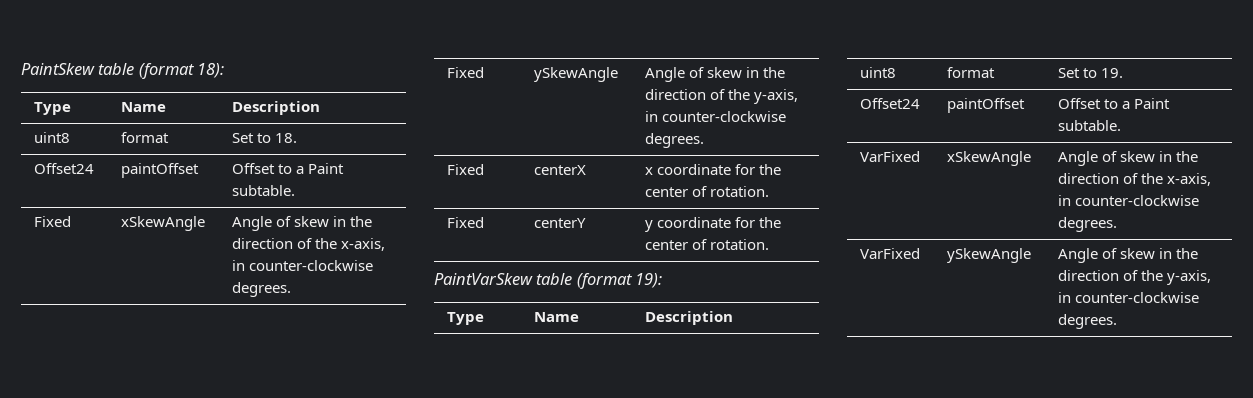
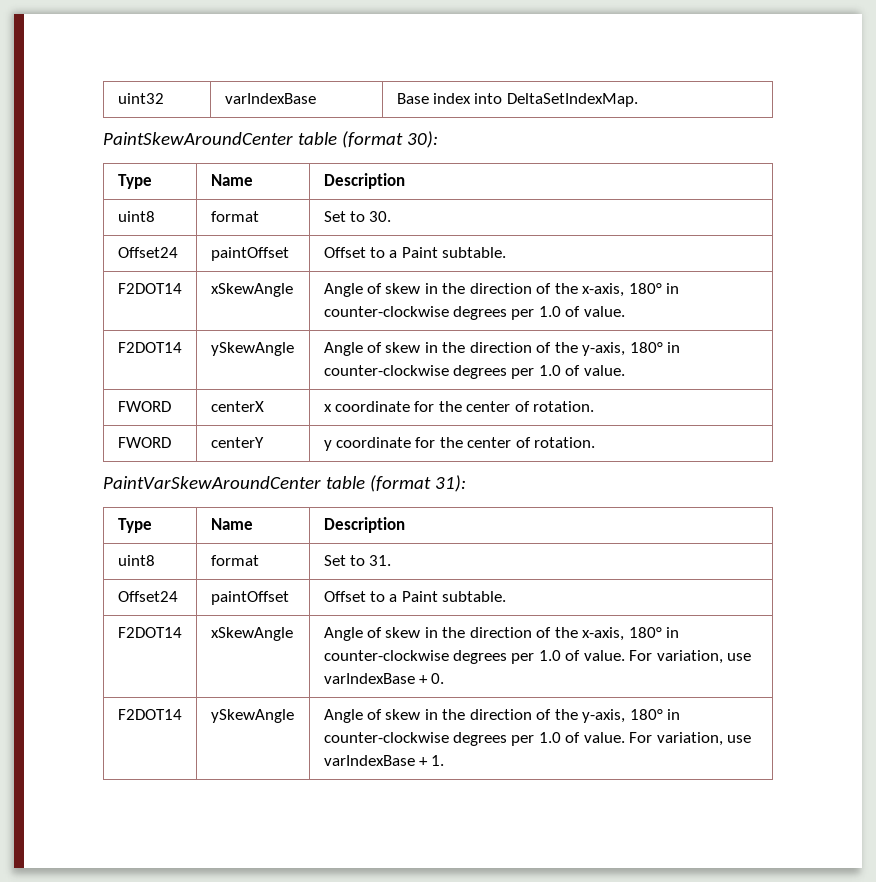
[21,63,225,79] [34,102,72,115] [121,102,167,112] [232,101,321,115] [34,132,71,143] [121,132,170,143] [232,133,298,143] [34,163,95,174] [121,163,200,178] [232,163,345,174] [232,185,296,196] [34,216,72,227] PaintSkew table (format 18): // Type | Name | Description // uint8 | format | Set to 18. // Offset24 | paintOffset | Offset to a Paint subtable. // Fixed -> [117,93,164,104] [224,93,316,104] [396,93,638,107] [103,131,438,148] [117,174,152,189] [210,174,253,186] [323,173,405,189] [117,211,155,222] [210,211,259,222] [323,211,392,222] [117,247,178,258] [210,247,289,261] [323,247,507,258] [117,283,182,294] uint32 | varIndexBase | Base index into DeltaSetIndexMap. // PaintSkewAroundCenter table (format 30): // Type | Name | Description // uint8 | format | Set to 30. // Offset24 | paintOffset | Offset to a Paint subtable. // F2DOT14
[232,260,374,271] [232,282,292,297] [447,67,485,78] in counter-clockwise degrees. // Fixed -> [628,283,680,294] [323,306,625,320] [117,342,182,353] 180° in counter-clockwise degrees per 1.0 of value. // F2DOT14
[645,111,787,122] [645,133,705,148] [447,164,485,175] in counter-clockwise degrees. // Fixed -> [629,342,681,353] [323,365,625,379] [117,401,171,412] 180° in counter-clockwise degrees per 1.0 of value. // FWORD
[447,217,485,228] Fixed -> [117,437,171,448] FWORD
[434,273,663,289] [447,312,485,325] [534,312,580,322] [645,311,734,325] [860,67,897,78] [947,67,996,78] [1058,68,1124,78] [860,98,921,109] [947,98,1026,113] [1058,98,1171,109] [1058,120,1122,131] [860,151,921,162] PaintVarSkew table (format 19): // Type | Name | Description // uint8 | format | Set to 19. // Offset24 | paintOffset | Offset to a Paint subtable. // VarFixed -> [103,475,466,492] [117,518,152,533] [210,518,253,530] [323,517,405,533] [117,555,155,566] [210,555,259,566] [323,555,392,566] [117,591,178,602] [210,591,289,605] [323,591,507,602] [117,627,182,638] PaintVarSkewAroundCenter table (format 31): // Type | Name | Description // uint8 | format | Set to 31. // Offset24 | paintOffset | Offset to a Paint subtable. // F2DOT14
[1058,195,1200,206] [1058,217,1118,232] [860,248,921,259] in counter-clockwise degrees. // VarFixed -> [628,627,680,638] [323,650,752,664] [323,673,445,684] [117,709,182,720] 180° in counter-clockwise degrees per 1.0 of value. For variation, use varIndexBase + 0. // F2DOT14
[1058,292,1200,303] [1058,314,1118,329] in counter-clockwise degrees. -> [629,709,681,720] [323,732,752,746] [323,755,445,766] 180° in counter-clockwise degrees per 1.0 of value. For variation, use varIndexBase + 1.

